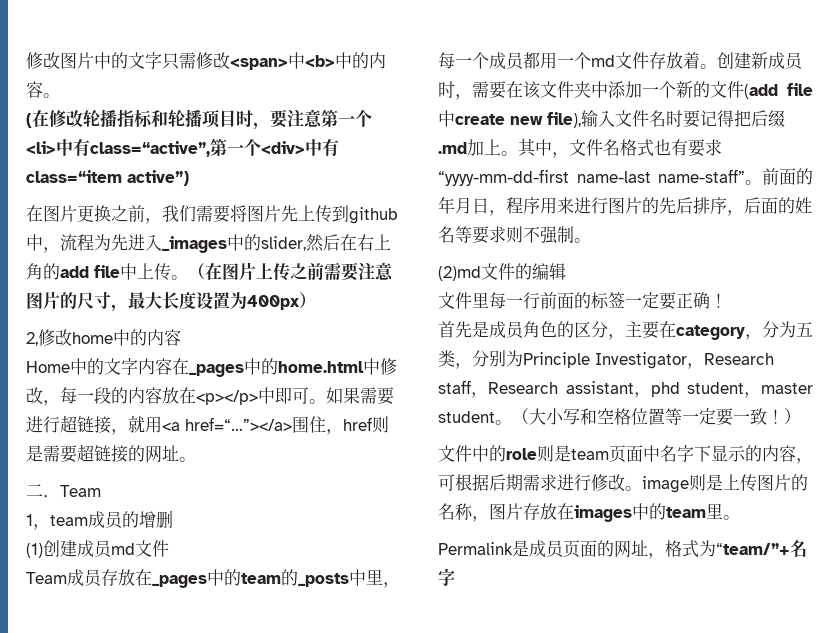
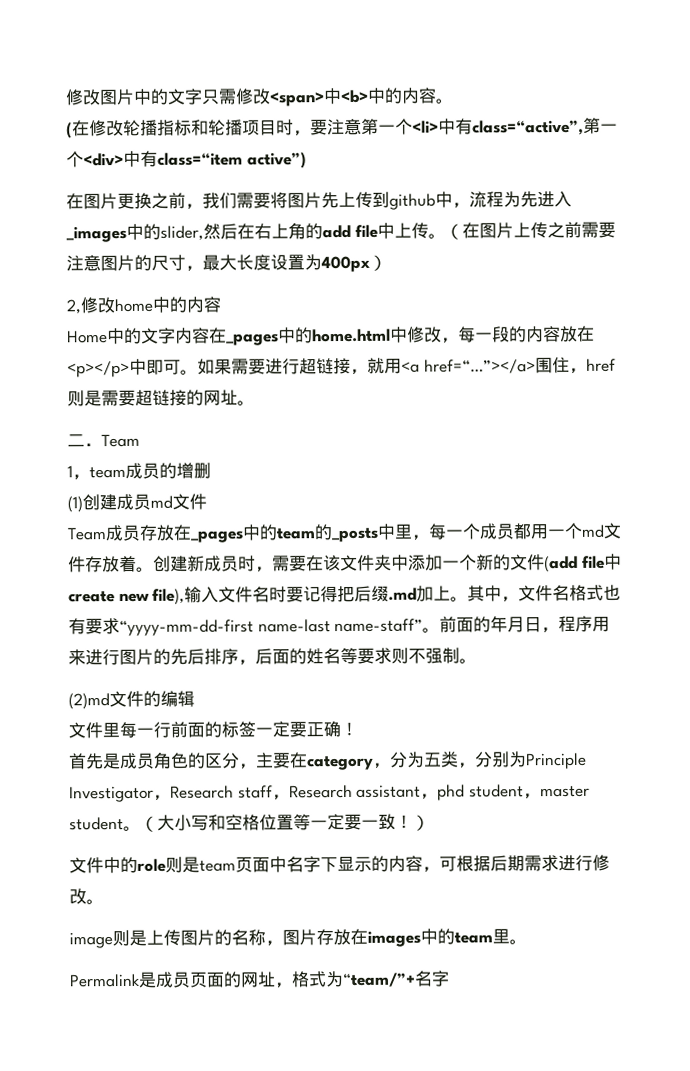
(642, 488) none -> (104, 902) //

